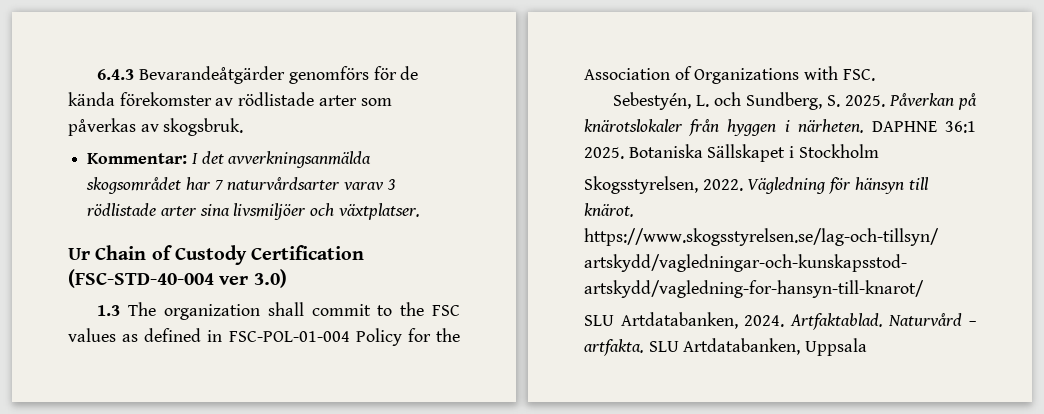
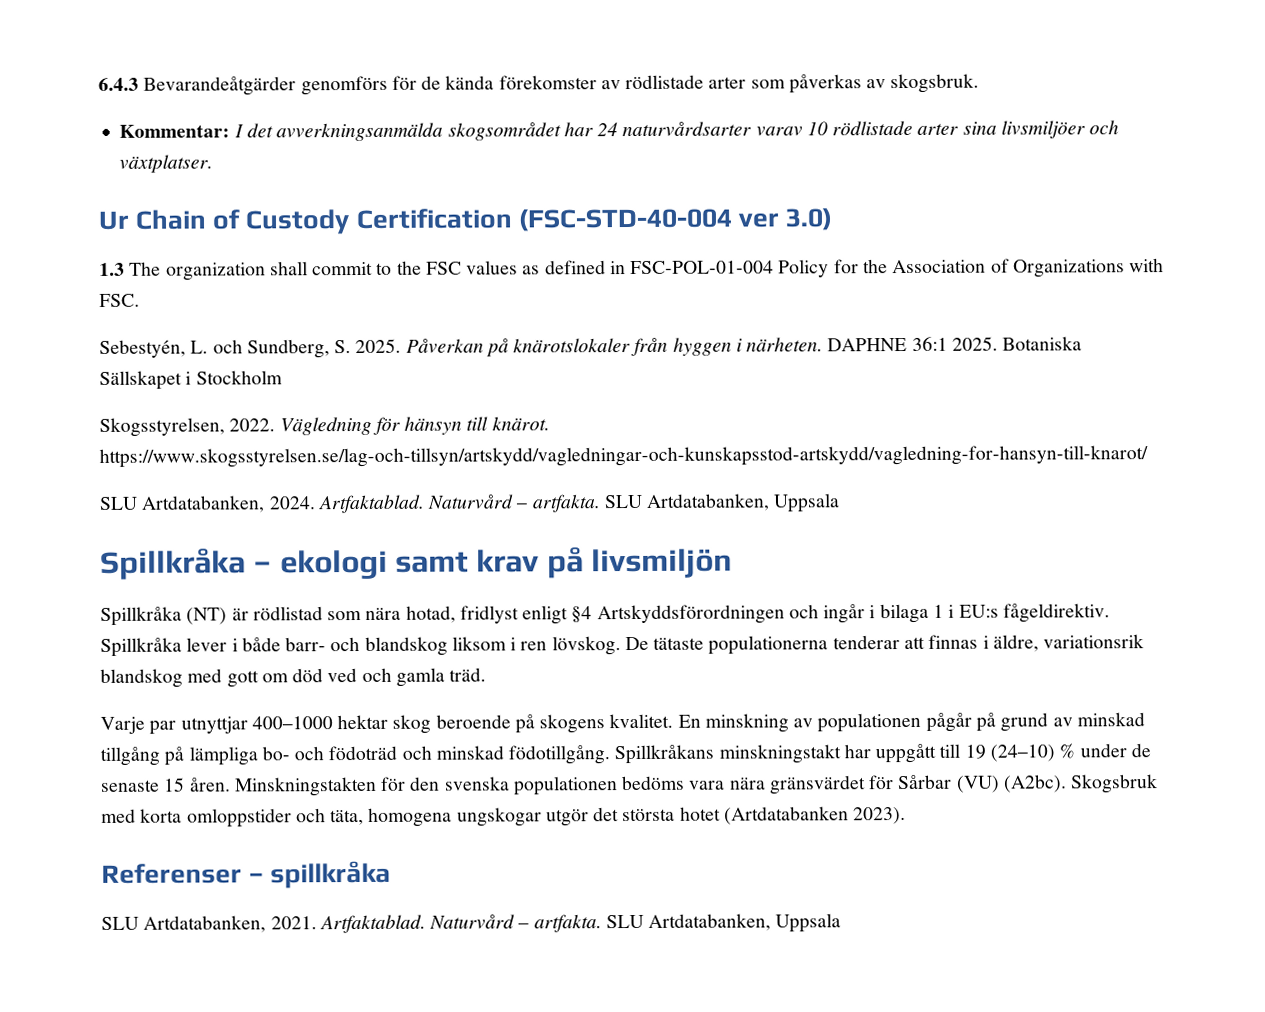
[214,180,223,190] 7 -> [597,122,619,137] 24
[386,179,396,190] 3 -> [806,121,828,136] 10
(868, 347) none -> [100,547,733,580] [100,603,1110,626] [100,634,1145,657] [100,667,487,688] [100,712,1145,735] [100,743,1151,766] [101,774,1159,797] [101,806,907,828] [101,860,392,889] [101,913,842,934] // Spillkråka – ekologi samt krav på livsmiljön // Spillkråka (NT) är rödlistad som nära hotad, fridlyst enligt §4 Artskyddsförordningen och ingår i bilaga 1 i EU:s fågeldirektiv. Spillkråka lever i både barr- och blandskog liksom i ren lövskog. De tätaste populationerna tenderar att finnas i äldre, variationsrik blandskog med gott om död ved och gamla träd. // Varje par utnyttjar 400–1000 hektar skog beroende på skogens kvalitet. En minskning av populationen pågår på grund av minskad tillgång på lämpliga bo- och födoträd och minskad födotillgång. Spillkråkans minskningstakt har uppgått till 19 (24–10) % under de senaste 15 åren. Minskningstakten för den svenska populationen bedöms vara nära gränsvärdet för Sårbar (VU) (A2bc). Skogsbruk med korta omloppstider och täta, homogena ungskogar utgör det största hotet (Artdatabanken 2023). // Referenser – spillkråka // SLU Artdatabanken, 2021. Artfaktablad. Naturvård – artfakta. SLU Artdatabanken, Uppsala

